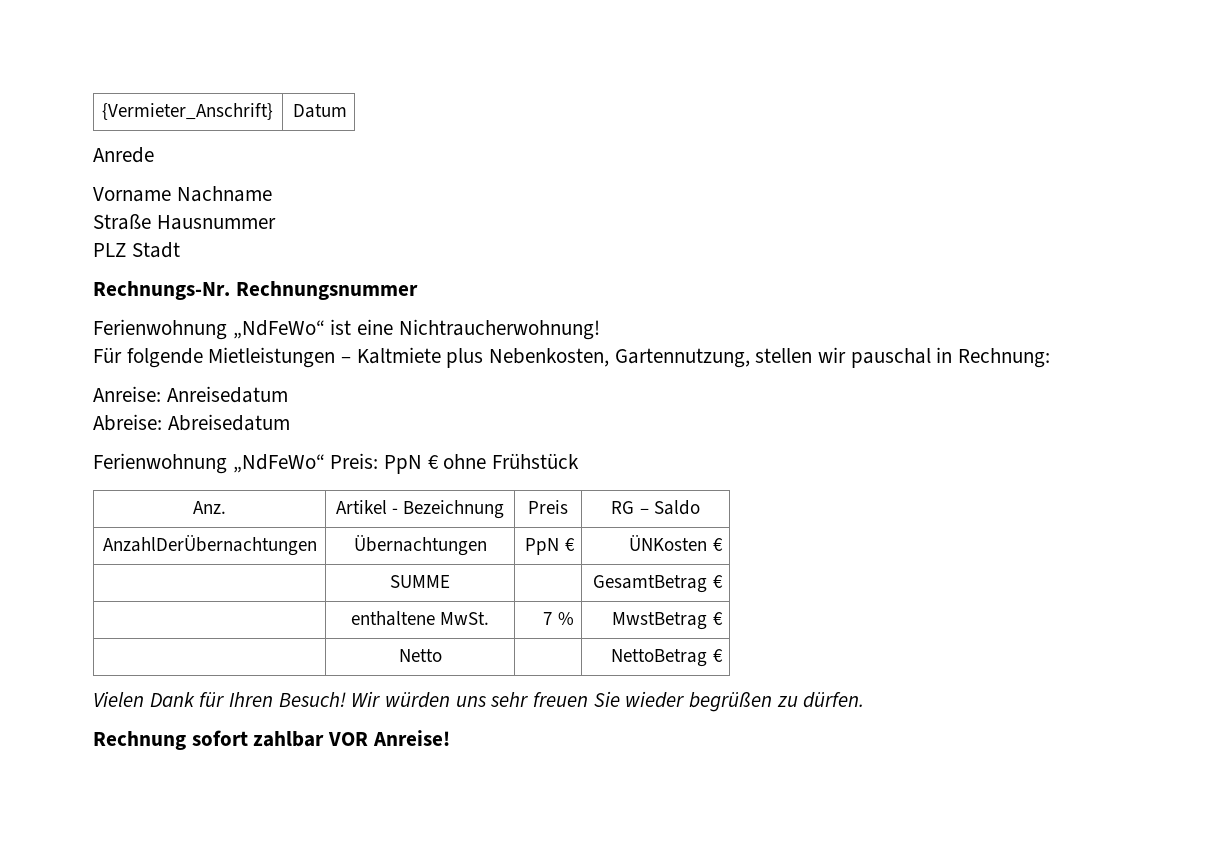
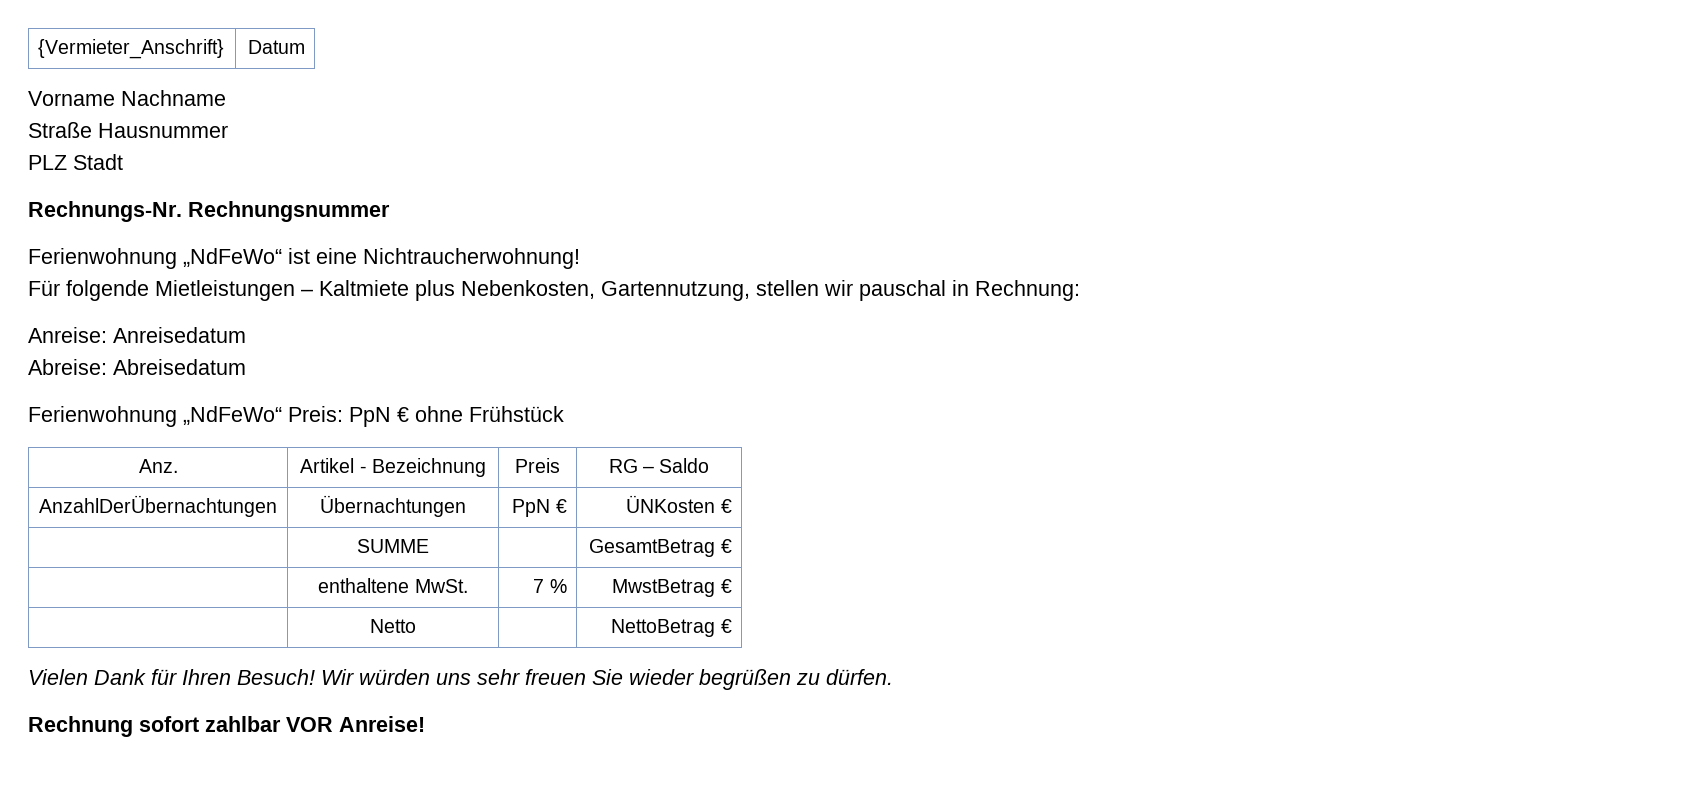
[93,147,154,163] // Anrede -> (305, 47) none

